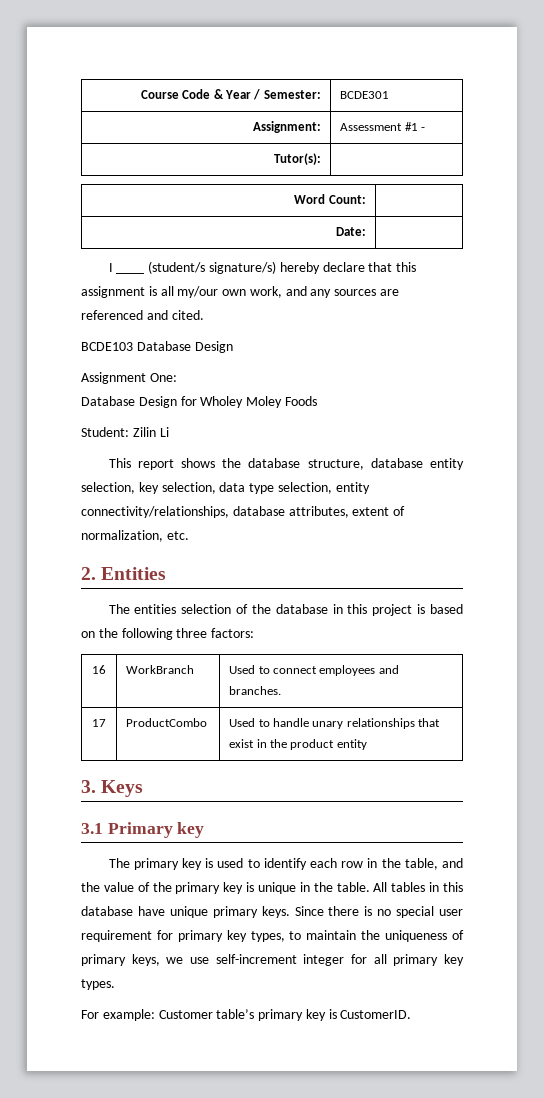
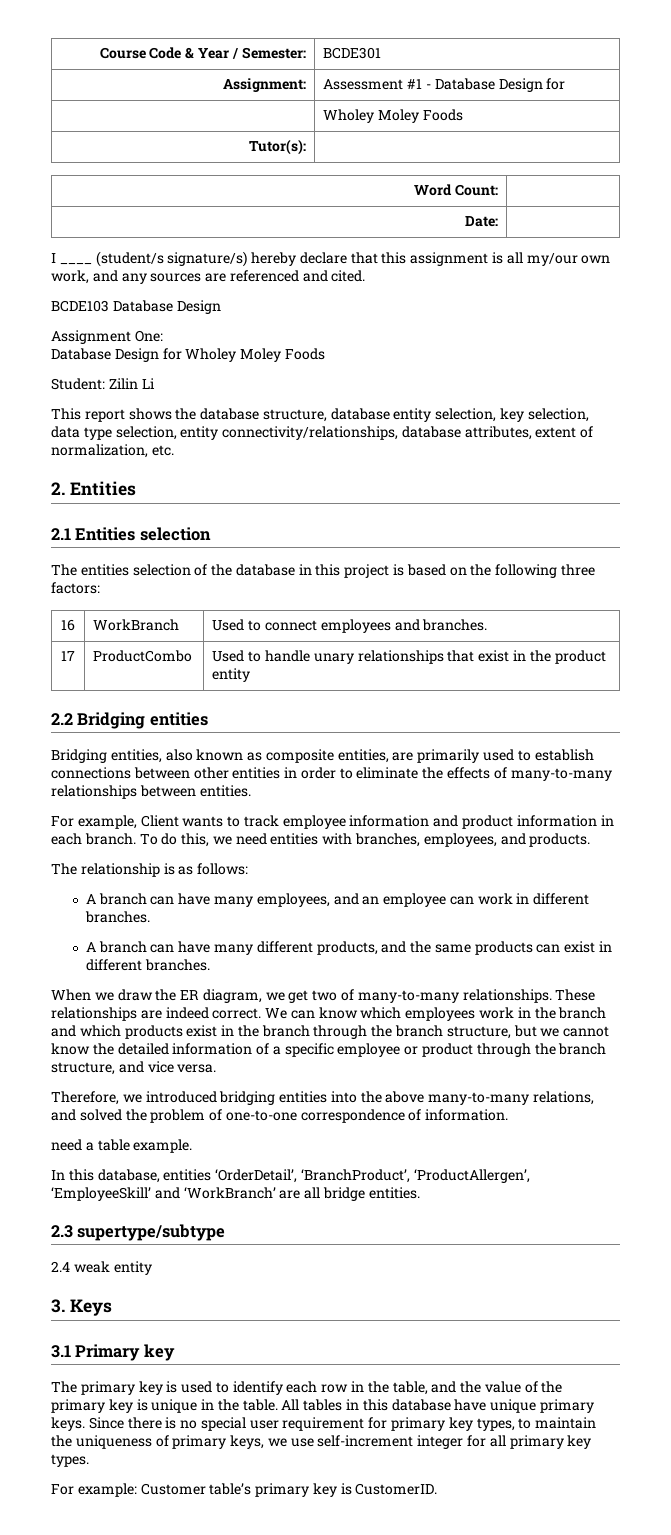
(426, 129) none -> [434,78,566,92] [323,109,464,123] Database Design for // | Wholey Moley Foods
(167, 573) none -> [51,527,211,541] // 2.1 Entities selection
(367, 744) none -> [51,712,208,729] [51,749,594,763] [51,767,612,781] [51,785,251,799] [51,815,614,829] [51,833,591,847] [51,863,249,877] [85,893,590,907] [84,911,150,923] [85,941,613,955] [85,959,210,971] [51,989,596,1003] [51,1007,607,1021] [51,1025,610,1039] [51,1043,607,1057] [51,1061,217,1075] [51,1091,595,1105] [51,1109,509,1123] [51,1139,193,1153] [51,1169,530,1183] [51,1187,420,1201] [51,1224,226,1241] [51,1261,152,1275] // 2.2 Bridging entities // Bridging entities, also known as composite entities, are primarily used to establish connections between other entities in order to eliminate the effects of many-to-many relationships between entities. // For example, Client wants to track employee information and product information in each branch. To do this, we need entities with branches, employees, and products. // The relationship is as follows: // A branch can have many employees, and an employee can work in different branches. // A branch can have many different products, and the same products can exist in different branches. // When we draw the ER diagram, we get two of many-to-many relationships. These relationships are indeed correct. We can know which employees work in the branch and which products exist in the branch through the branch structure, but we cannot know the detailed information of a specific employee or product through the branch structure, and vice versa. // Therefore, we introduced bridging entities into the above many-to-many relations, and solved the problem of one-to-one correspondence of information. // need a table example. // In this database, entities ‘OrderDetail’, ‘BranchProduct’, ‘ProductAllergen’, ‘EmployeeSkill’ and ‘WorkBranch’ are all bridge entities. // 2.3 supertype/subtype // 2.4 weak entity

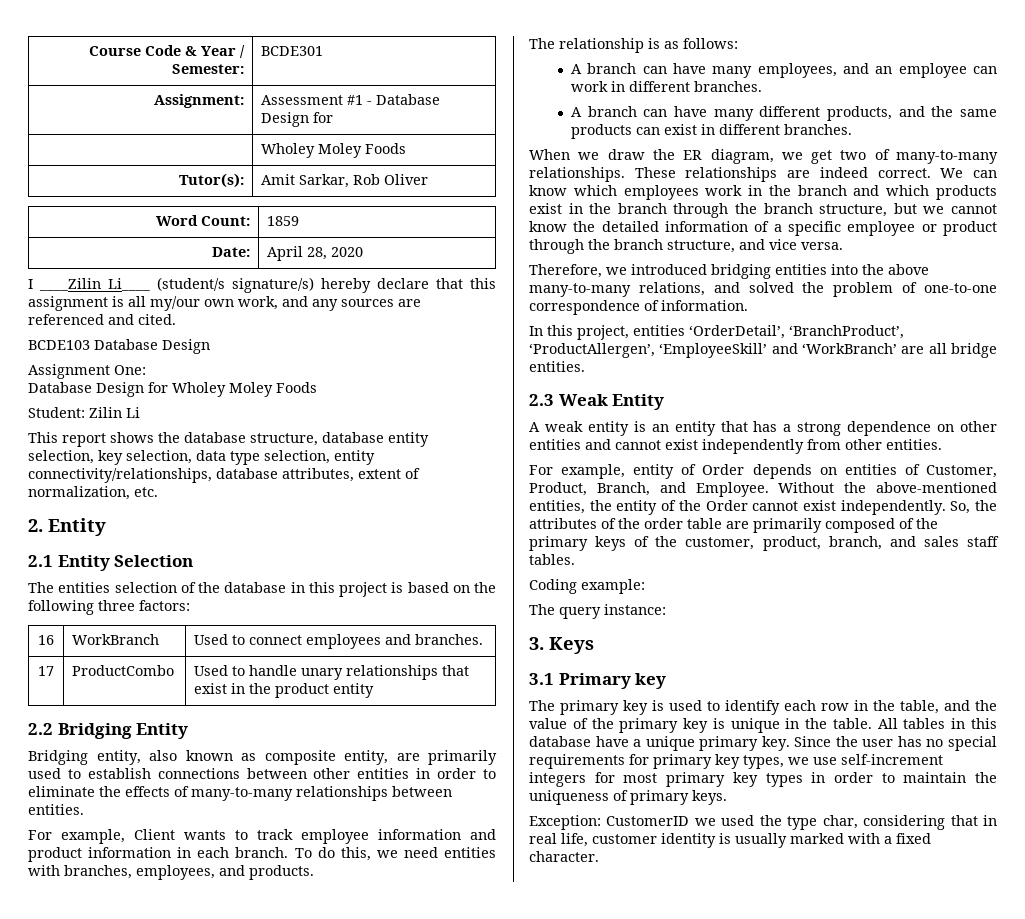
(306, 147) none -> [261,174,429,188] Amit Sarkar, Rob Oliver
(498, 190) none -> [267,216,300,226] 1859
[51,253,56,263] [59,263,92,265] // I ____ -> [267,246,364,261] [28,278,150,291] April 28, 2020 // I ____Zilin Li____
[69,481,136,496] Entities -> [48,518,106,536] Entity
[75,527,211,541] Entities selection -> [57,555,194,571] Entity Selection
[149,712,208,726] [51,749,162,763] entities // Bridging entities, -> [136,723,189,739] [28,750,141,765] Entity // Bridging entity,
[337,749,389,763] entities, -> [344,750,388,765] entity,
[51,1139,193,1153] // need a table example. -> (748, 305) none
[97,1169,160,1183] database, -> [577,325,629,340] project,
[77,1224,226,1241] [51,1261,70,1272] supertype/subtype // 2.4 -> [558,394,665,410] [529,422,540,432] Weak Entity // A
(152, 1268) none -> [633,421,997,436] [529,439,942,454] [529,464,997,479] [529,482,997,497] [529,500,997,515] [529,518,938,533] [529,536,999,551] [529,554,575,565] [529,579,645,594] [529,604,666,619] is an entity that has a strong dependence on other entities and cannot exist independently from other entities. // For example, entity of Order depends on entities of Customer, Product, Branch, and Employee. Without the above-mentioned entities, the entity of the Order cannot exist independently. So, the attributes of the order table are primarily composed of the primary keys of the customer, product, branch, and sales staff tables. // Coding example: // The query instance:
(487, 1405) none -> [633,739,642,747] a
[51,1417,515,1431] keys. Since there is no special user requirement for primary key types, -> [761,736,997,751] [529,754,943,769] [529,772,873,787] key. Since the user has no special requirements for primary key types, we use self-increment integers for most primary key types in order
[230,1435,592,1449] [51,1454,89,1467] [51,1483,438,1497] keys, we use self-increment integer for all primary key types. // For example: Customer table’s primary key is CustomerID. -> [692,790,727,805] [529,815,998,830] [529,833,931,848] [529,851,599,862] keys. // Exception: CustomerID we used the type char, considering that in real life, customer identity is usually marked with a fixed character.

